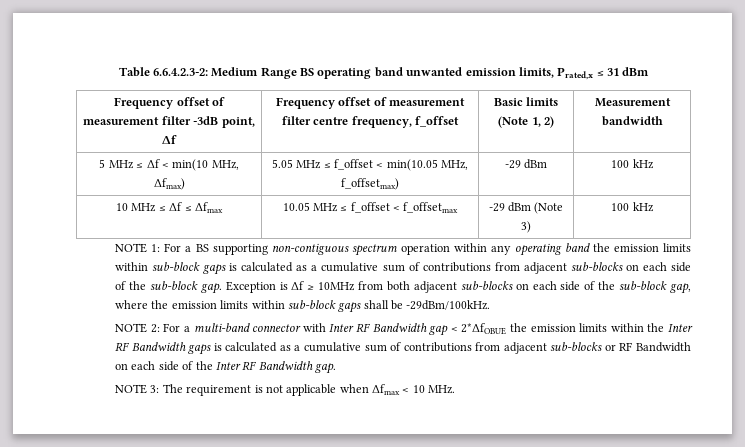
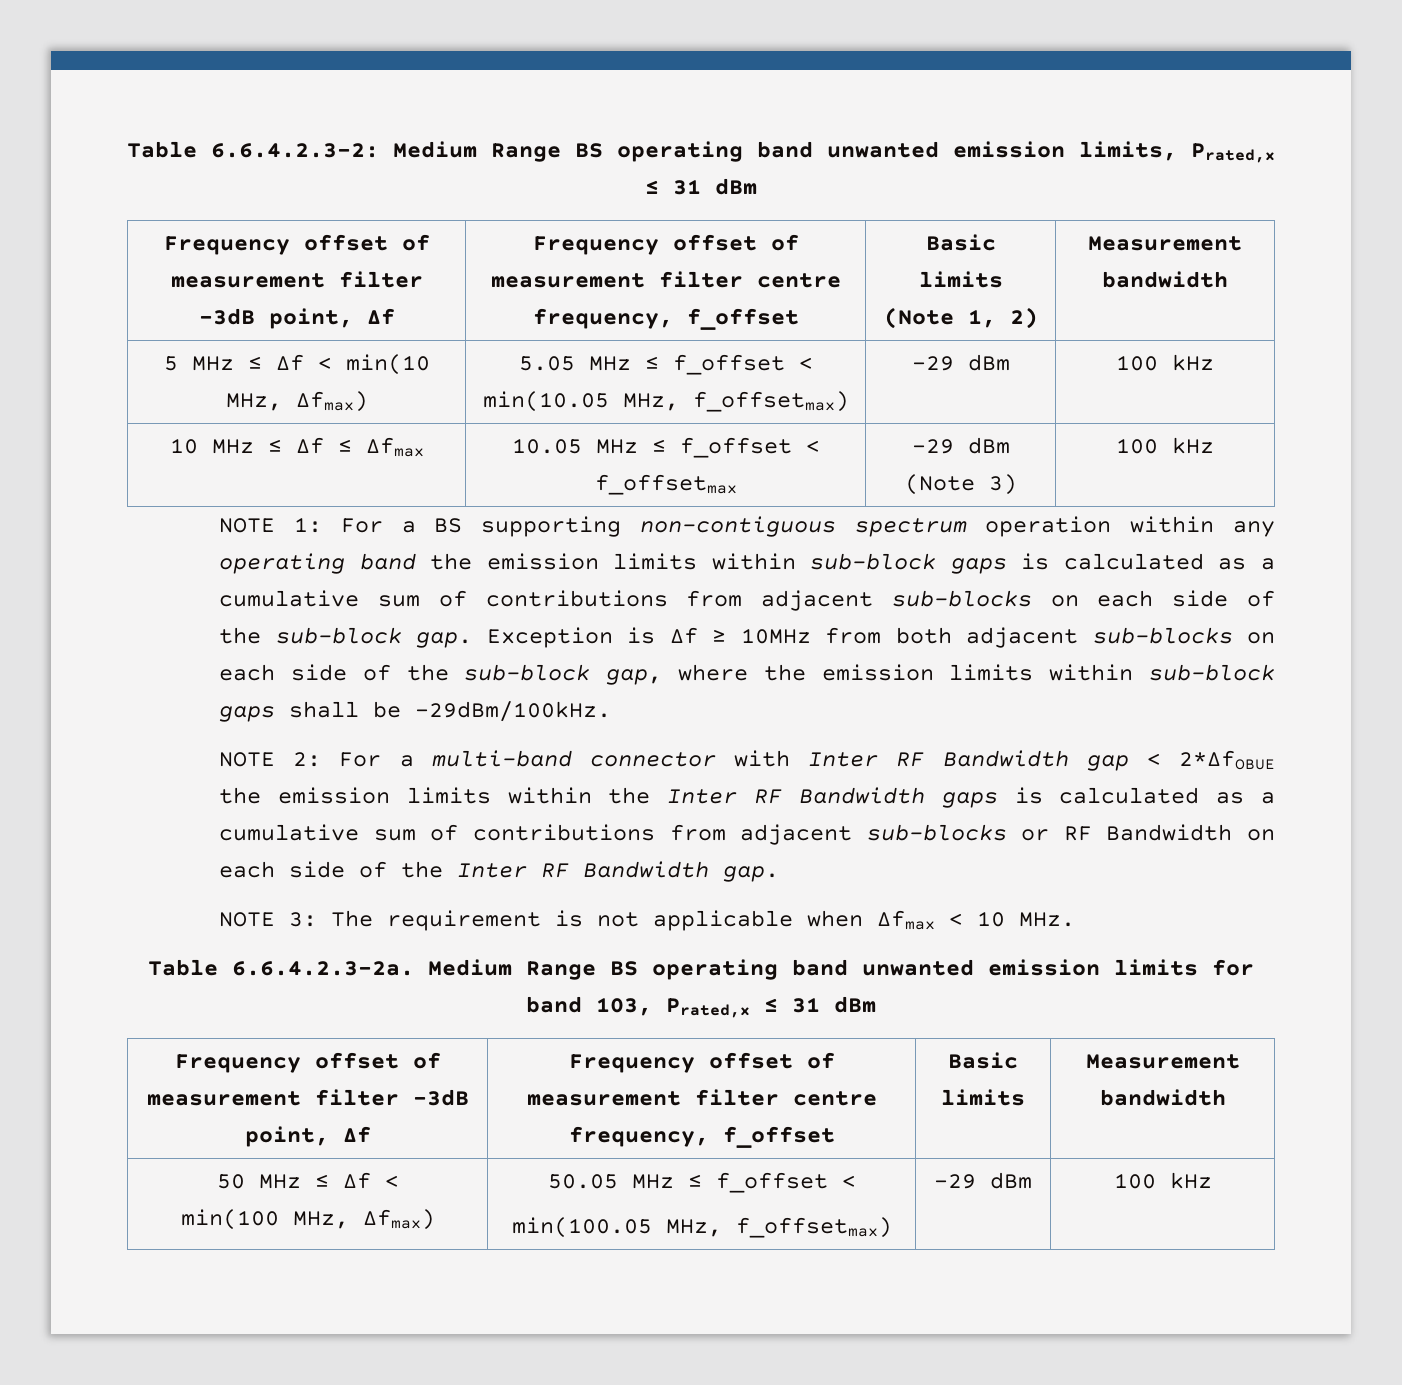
(456, 389) none -> [148,959,1254,980] [526,996,876,1018] [174,1052,441,1073] [146,1089,469,1106] [244,1126,371,1147] [568,1052,835,1073] [526,1089,877,1106] [568,1126,835,1148] [947,1052,1018,1069] [940,1089,1025,1106] [1085,1054,1240,1069] [1099,1089,1226,1106] [216,1172,399,1189] [180,1209,435,1230] [547,1172,856,1193] [511,1217,892,1238] [933,1172,1032,1189] [1113,1172,1212,1189] // Table 6.6.4.2.3-2a. Medium Range BS operating band unwanted emission limits for band 103, Prated,x ≤ 31 dBm // Frequency offset of measurement filter -3dB point, Δf | Frequency offset of measurement filter centre frequency, f_offset | Basic limits | Measurement bandwidth // 50 MHz ≤ Δf < // min(100 MHz, Δfmax) | 50.05 MHz ≤ f_offset < // min(100.05 MHz, f_offsetmax) | -29 dBm | 100 kHz

